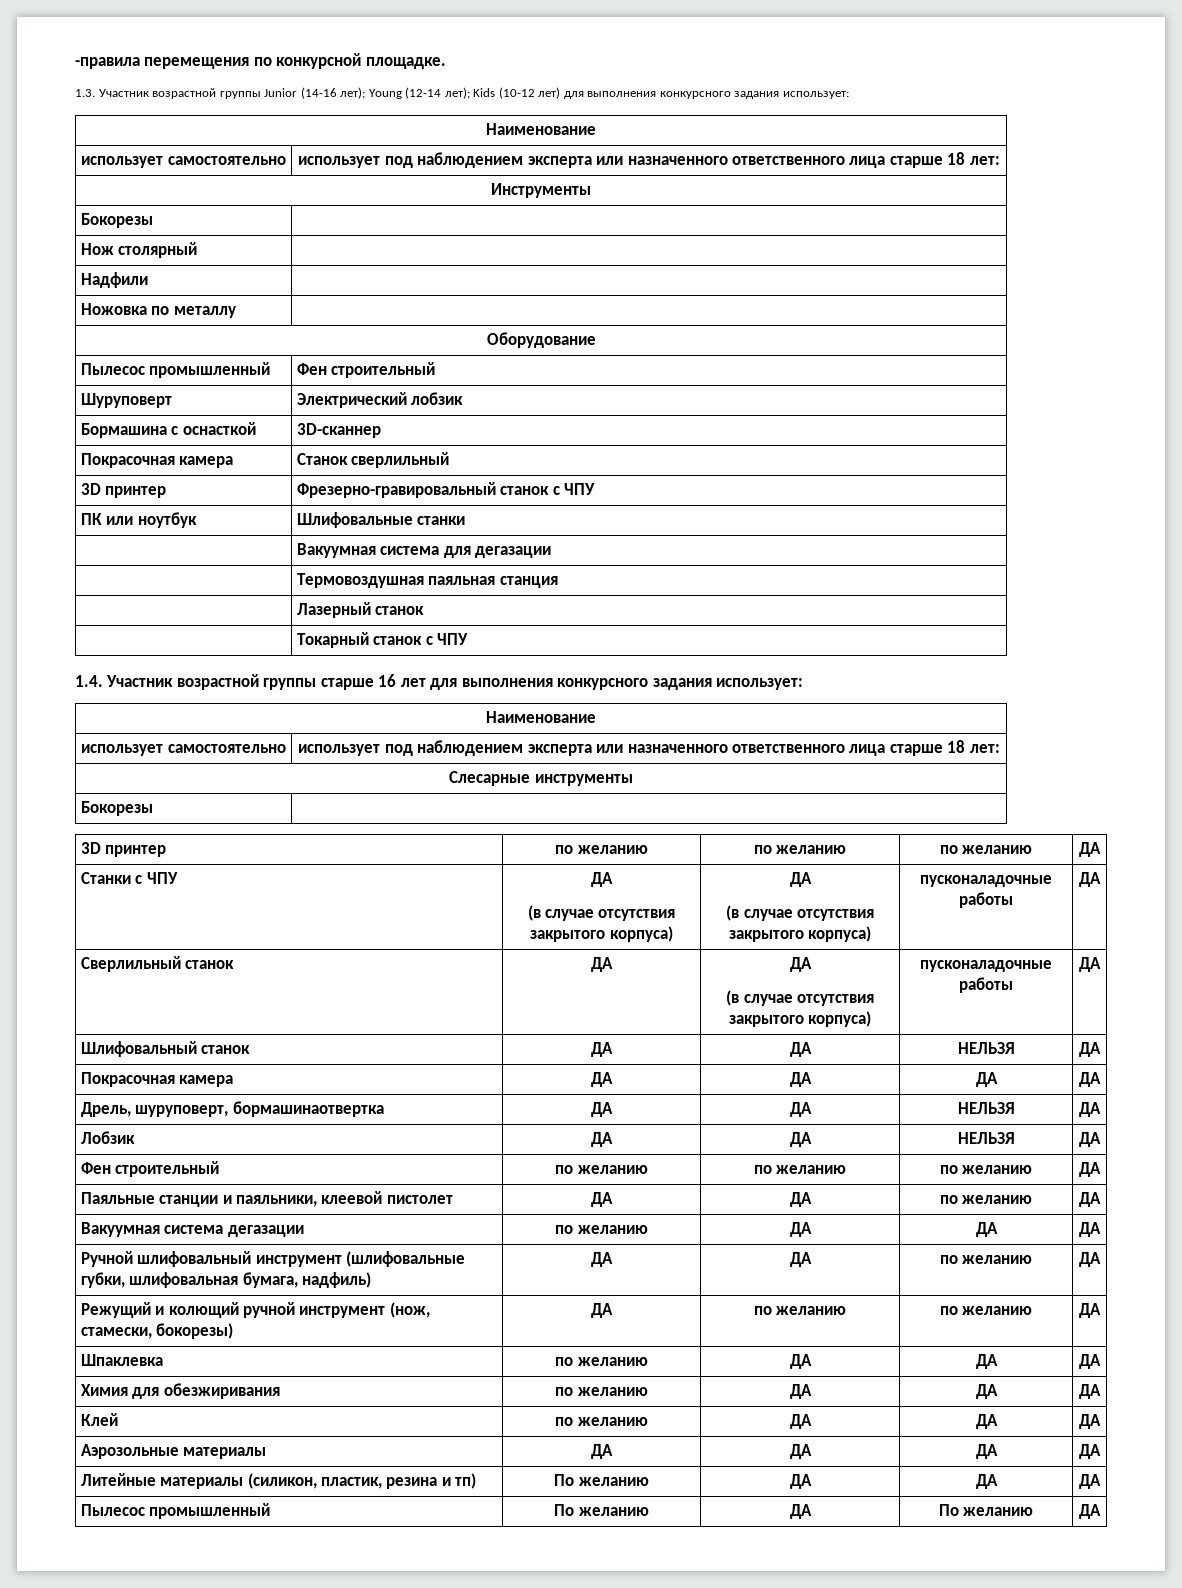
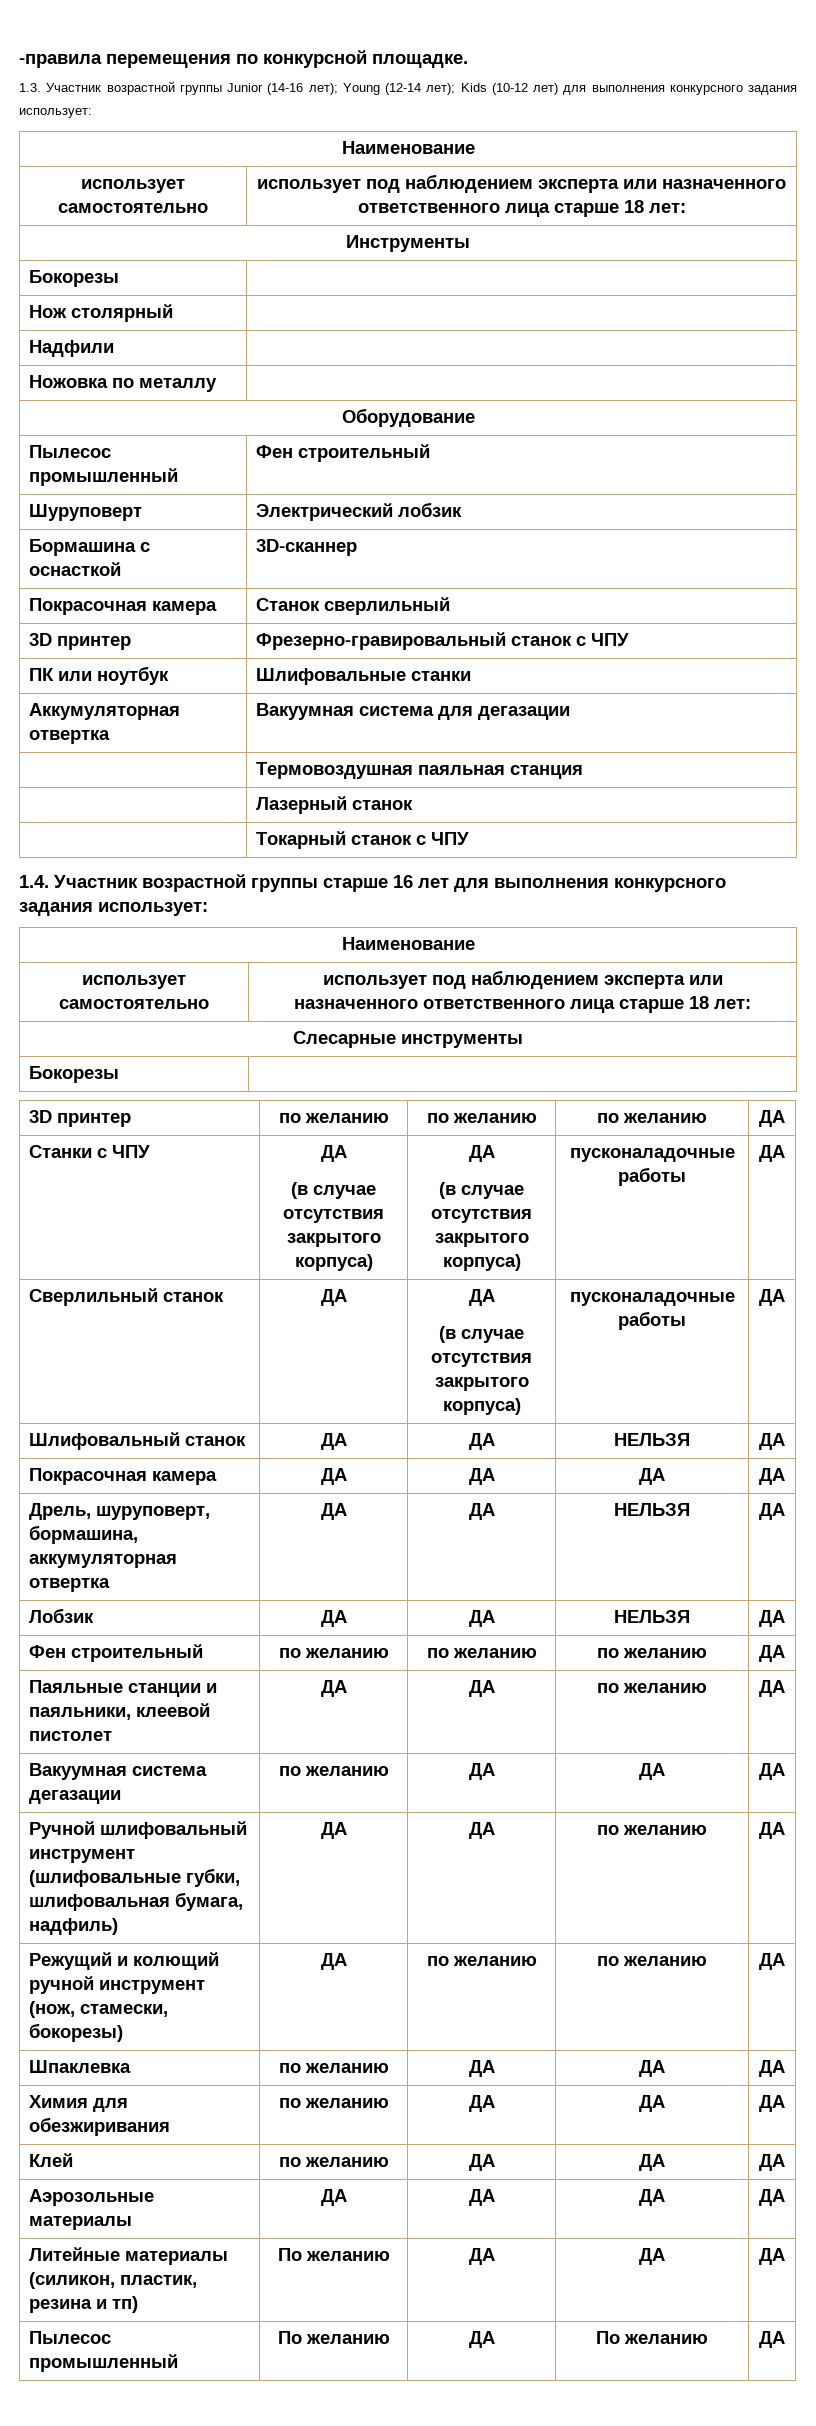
(466, 520) none -> [29,703,181,720] [29,730,111,744] Аккумуляторная отвертка
[232,1101,384,1117] бормашинаотвертка -> [29,1525,139,1544] [29,1554,178,1568] [29,1578,111,1592] бормашина, аккумуляторная отвертка

